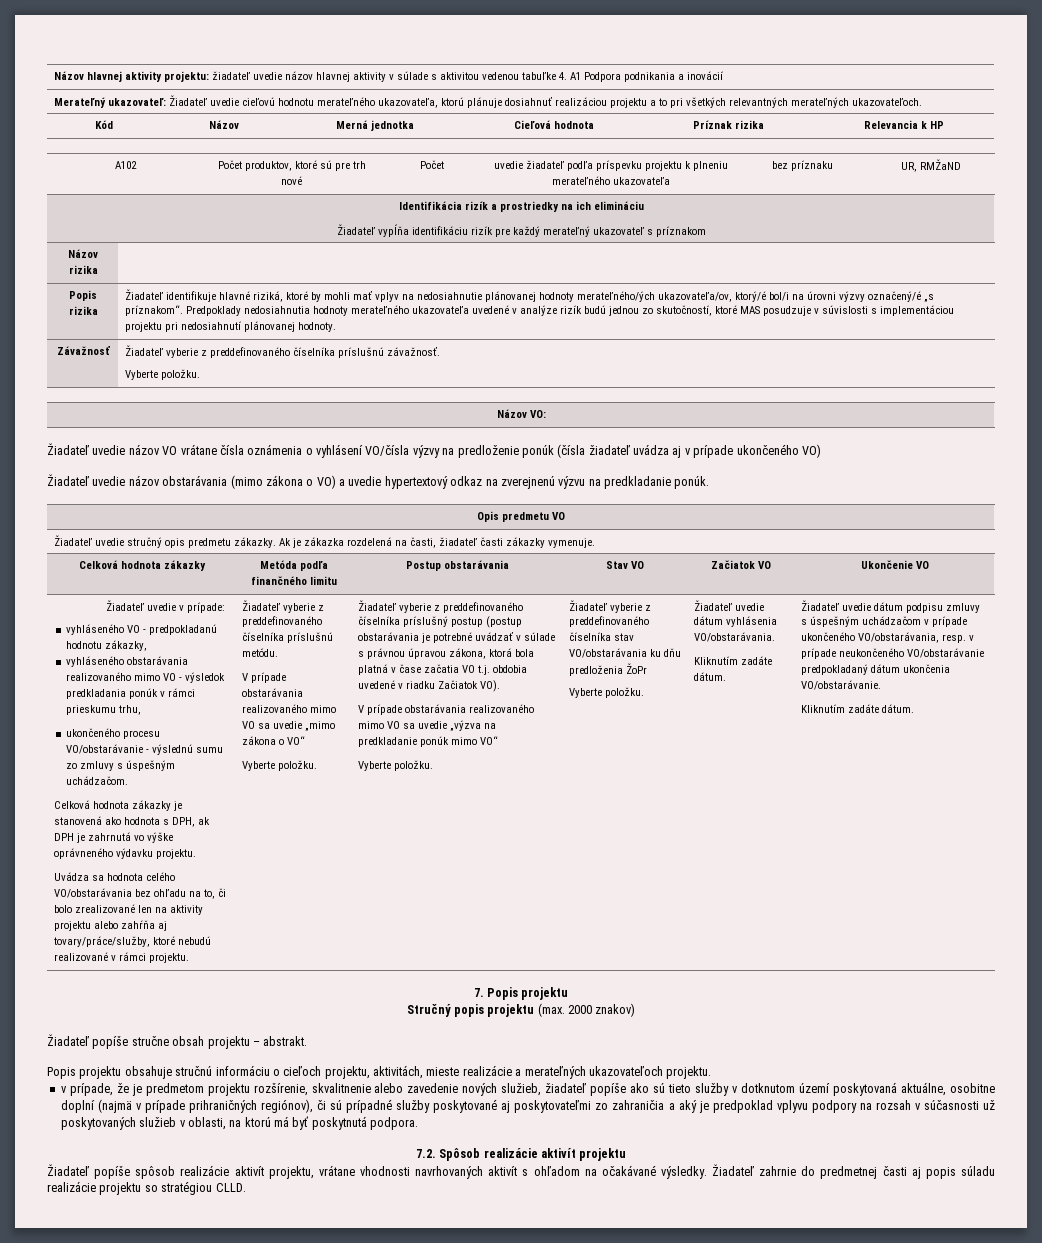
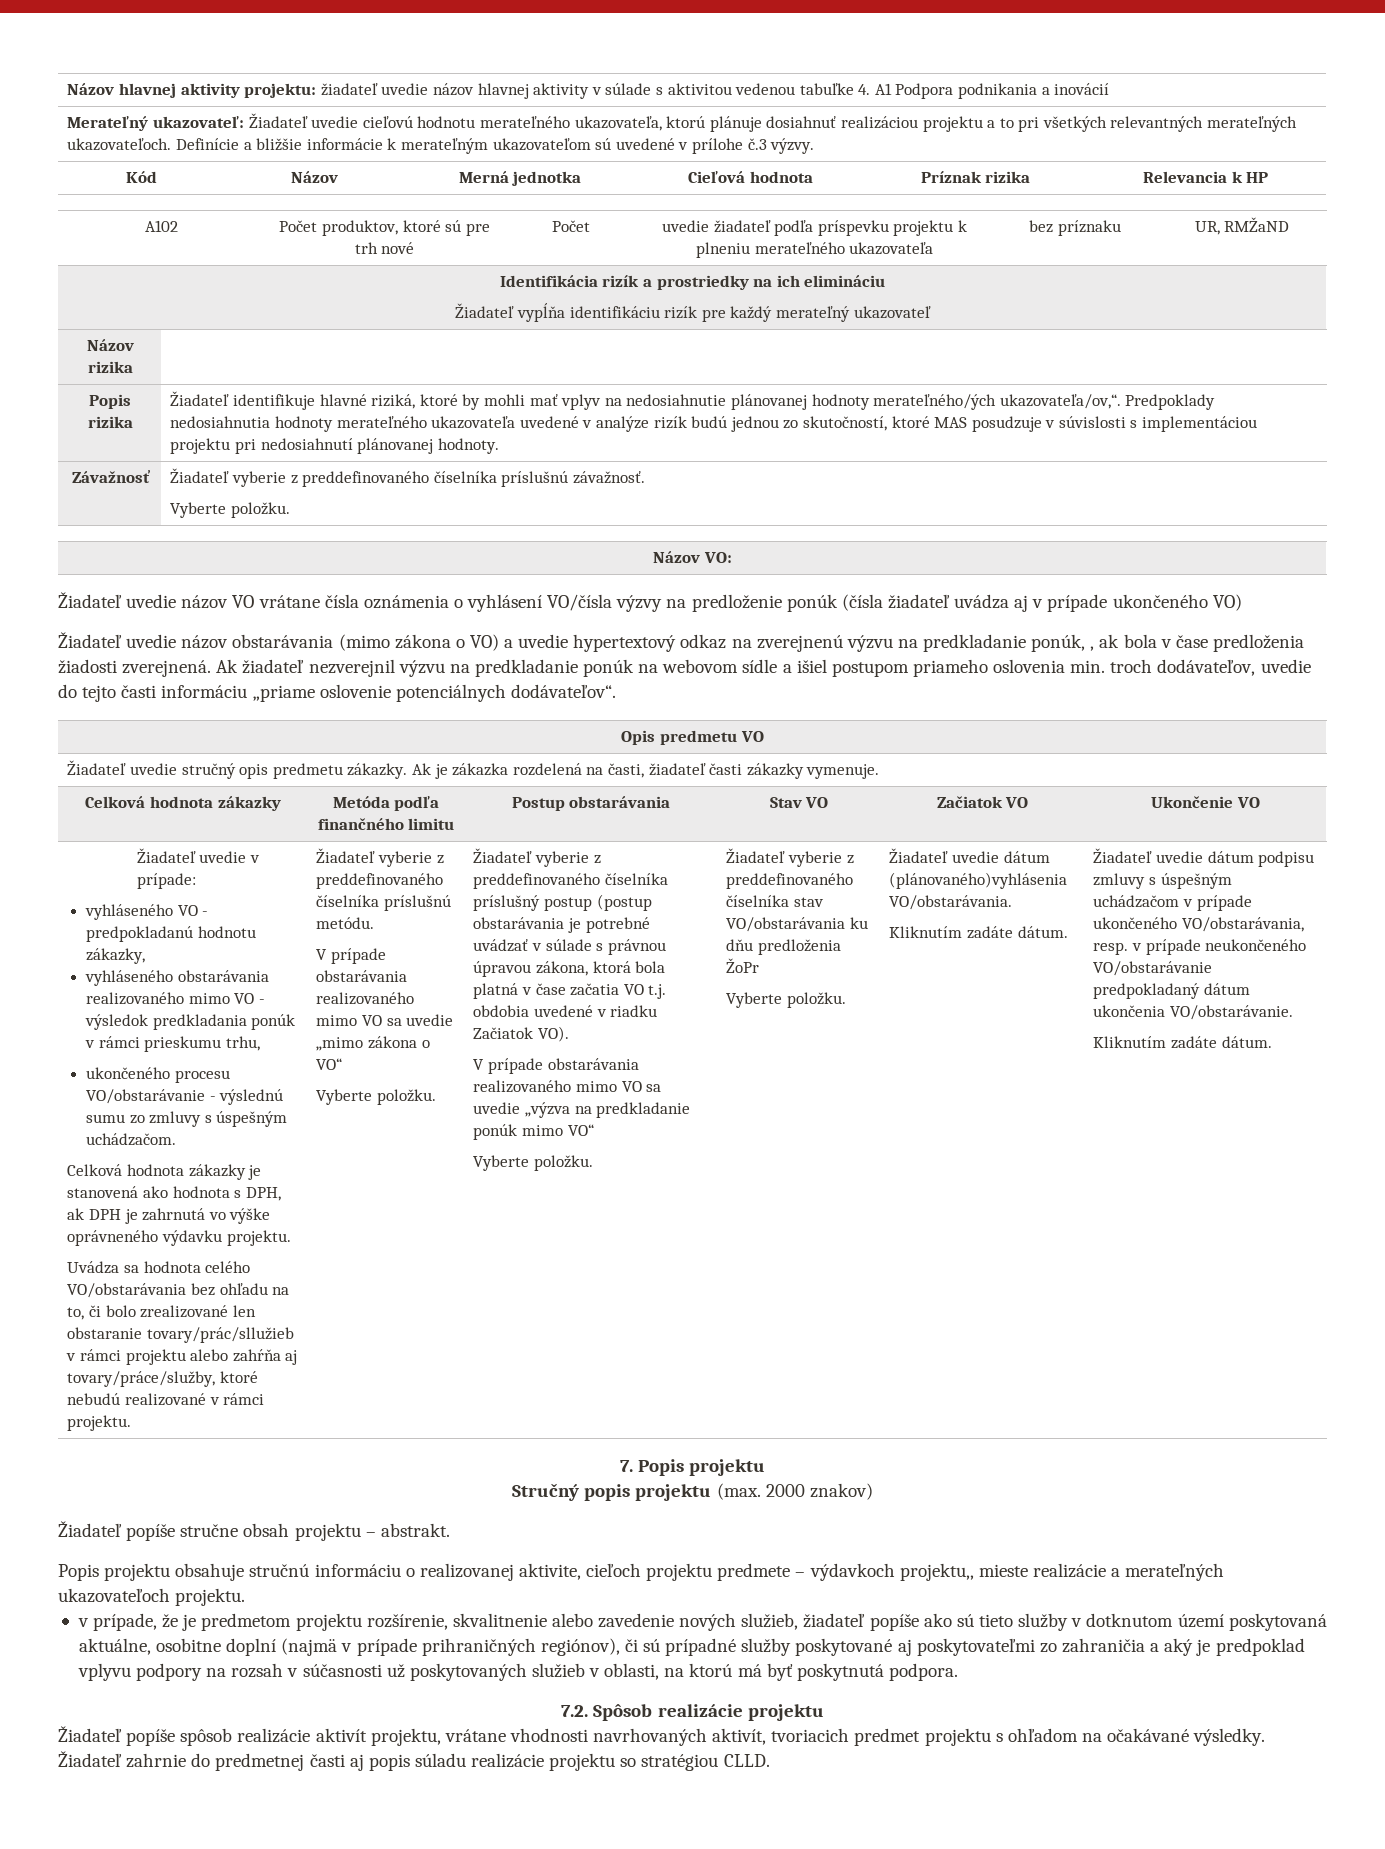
(922, 102) none -> [176,138,815,154] Definície a bližšie informácie k merateľným ukazovateľom sú uvedené v prílohe č.3 výzvy.
[646,226,706,237] s príznakom -> (931, 312) none
[657,291,934,302] [124,305,183,316] ukazovateľa/ov, ktorý/é bol/i na úrovni výzvy označený/é „s príznakom“. -> [999,394,1121,409] ukazovateľa/ov,“.
[674,476,710,489] ponúk. -> [1031,634,1304,652] [58,659,1311,677] [58,684,616,702] ponúk, , ak bola v čase predloženia žiadosti zverejnená. Ak žiadateľ nezverejnil výzvu na predkladanie ponúk na webovom sídle a išiel postupom priameho oslovenia min. troch dodávateľov, uvedie do tejto časti informáciu „priame oslovenie potenciálnych dodávateľov“.
[154,905,203,915] na aktivity -> [67,1327,295,1343] [66,1349,122,1361] obstaranie tovary/prác/sllužieb v rámci
[725,616,777,627] vyhlásenia -> [889,872,1068,889] (plánovaného)vyhlásenia
[283,1065,423,1079] cieľoch projektu, aktivitách, -> [419,1563,974,1581] realizovanej aktivite, cieľoch projektu predmete – výdavkoch projektu,,
[540,1148,576,1158] aktivít -> (743, 1710) none
[488,1166,518,1176] aktivít -> [712,1728,991,1746] aktivít, tvoriacich predmet projektu

